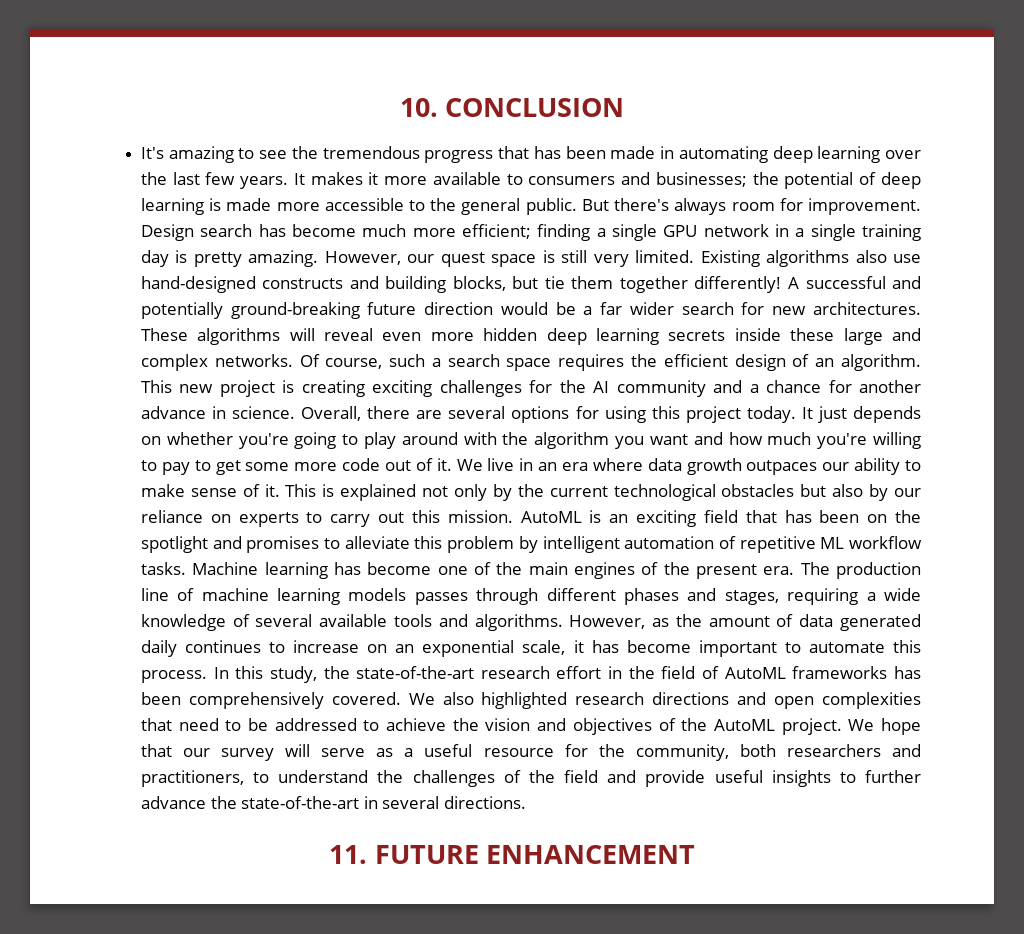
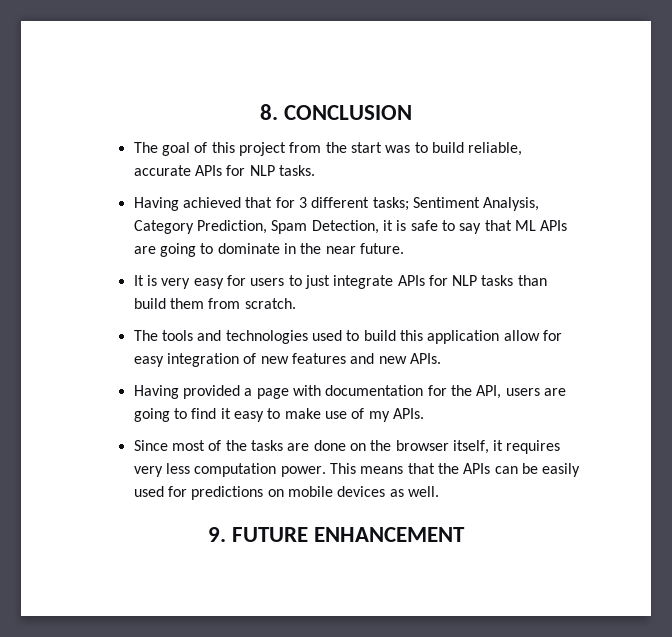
[399,98,438,117] 10. -> [259,104,278,120] 8.
[140,146,922,163] [140,172,921,189] [140,198,922,215] [140,224,922,241] [140,250,922,267] [140,276,921,293] [140,302,921,319] [140,328,921,345] [140,354,922,371] [140,380,922,397] [140,406,921,423] [140,432,921,449] [140,458,921,475] [140,484,921,501] [140,510,922,527] [140,536,922,553] [140,562,922,579] [140,588,921,605] [140,614,922,631] [140,640,921,657] [140,666,921,683] [140,692,921,709] [140,718,921,735] [140,744,921,761] [140,770,922,787] [140,796,526,809] [329,845,368,864] It's amazing to see the tremendous progress that has been made in automating deep learning over the last few years. It makes it more available to consumers and businesses; the potential of deep learning is made more accessible to the general public. But there's always room for improvement. Design search has become much more efficient; finding a single GPU network in a single training day is pretty amazing. However, our quest space is still very limited. Existing algorithms also use hand-designed constructs and building blocks, but tie them together differently! A successful and potentially ground-breaking future direction would be a far wider search for new architectures. These algorithms will reveal even more hidden deep learning secrets inside these large and complex networks. Of course, such a search space requires the efficient design of an algorithm. This new project is creating exciting challenges for the AI community and a chance for another advance in science. Overall, there are several options for using this project today. It just depends on whether you're going to play around with the algorithm you want and how much you're willing to pay to get some more code out of it. We live in an era where data growth outpaces our ability to make sense of it. This is explained not only by the current technological obstacles but also by our reliance on experts to carry out this mission. AutoML is an exciting field that has been on the spotlight and promises to alleviate this problem by intelligent automation of repetitive ML workflow tasks. Machine learning has become one of the main engines of the present era. The production line of machine learning models passes through different phases and stages, requiring a wide knowledge of several available tools and algorithms. However, as the amount of data generated daily continues to increase on an exponential scale, it has become important to automate this process. In this study, the state-of-the-art research effort in the field of AutoML frameworks has been comprehensively covered. We also highlighted research directions and open complexities that need to be addressed to achieve the vision and objectives of the AutoML project. We hope that our survey will serve as a useful resource for the community, both researchers and practitioners, to understand the challenges of the field and provide useful insights to further advance the state-of-the-art in several directions. // 11. -> [133,142,523,156] [133,165,315,176] [133,197,540,211] [133,220,568,234] [133,243,404,257] [133,275,547,289] [133,298,296,309] [133,330,562,344] [133,353,441,367] [133,385,566,399] [133,408,424,422] [133,440,561,454] [133,463,581,477] [133,486,439,500] [207,527,226,542] The goal of this project from the start was to build reliable, accurate APIs for NLP tasks. // Having achieved that for 3 different tasks; Sentiment Analysis, Category Prediction, Spam Detection, it is safe to say that ML APIs are going to dominate in the near future. // It is very easy for users to just integrate APIs for NLP tasks than build them from scratch. // The tools and technologies used to build this application allow for easy integration of new features and new APIs. // Having provided a page with documentation for the API, users are going to find it easy to make use of my APIs. // Since most of the tasks are done on the browser itself, it requires very less computation power. This means that the APIs can be easily used for predictions on mobile devices as well. // 9.

